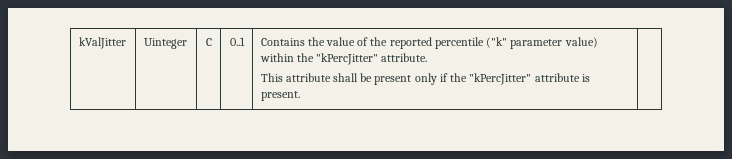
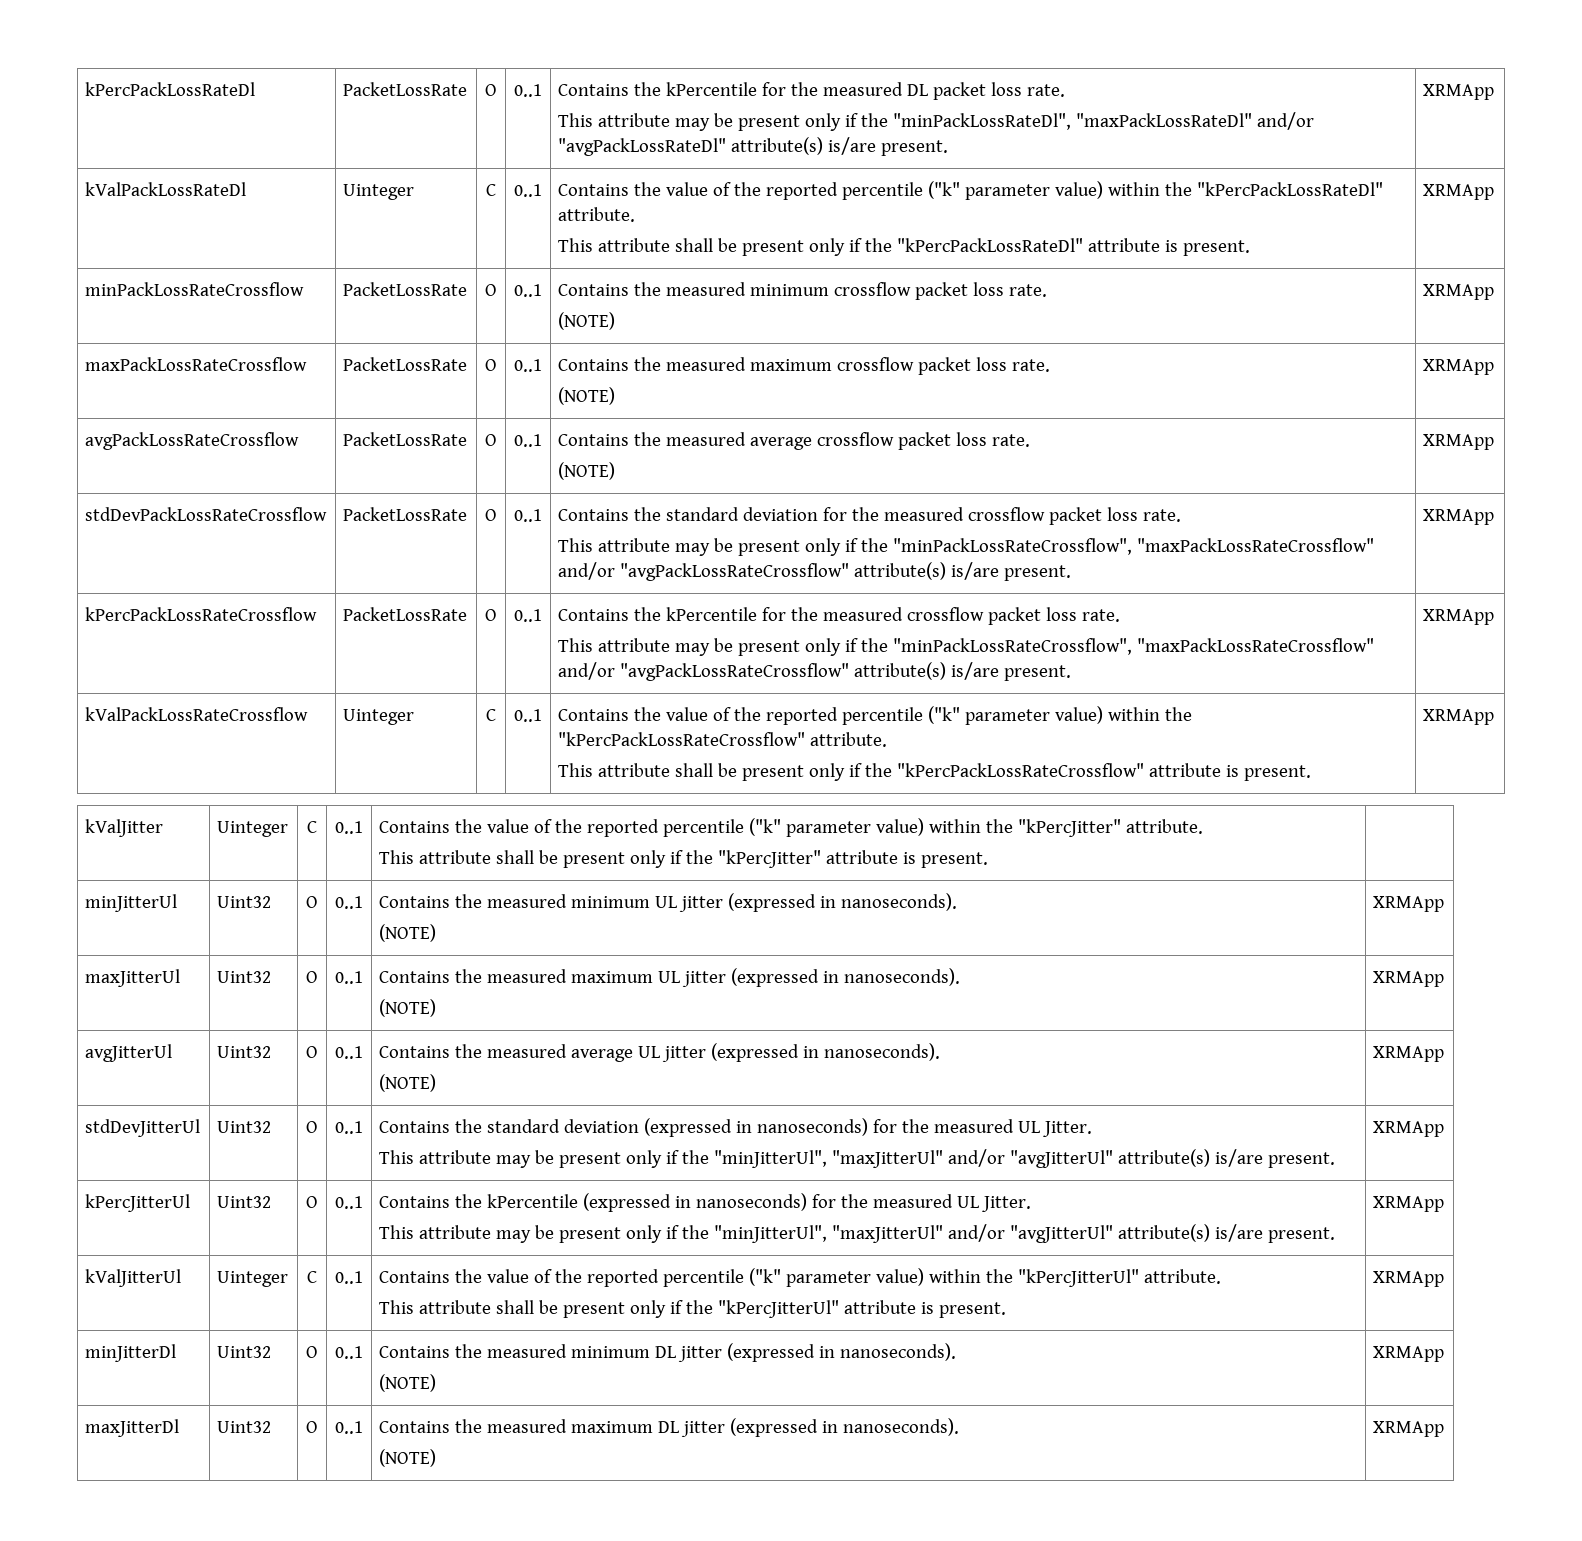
(78, 43) none -> [85,82,256,96] [343,82,468,96] [485,84,497,96] [514,84,542,97] [558,82,1065,100] [558,112,1314,131] [558,137,949,156] [1423,84,1495,100] [85,182,247,196] [343,184,415,200] [486,184,496,196] [514,184,542,197] [558,181,1383,200] [558,207,636,222] [558,238,1250,256] [1423,184,1495,200] [85,282,305,296] [343,282,468,296] [485,284,497,296] [514,284,542,297] [558,282,1048,300] [558,312,616,330] [1423,284,1495,300] [85,357,308,371] [343,357,468,371] [485,359,497,371] [514,359,542,372] [558,357,1051,375] [558,387,616,405] [1423,359,1495,375] [85,432,300,450] [343,432,468,446] [485,434,497,446] [514,434,542,447] [558,432,1031,450] [558,462,616,480] [1423,434,1495,450] [85,507,328,521] [343,507,468,521] [485,509,497,521] [514,509,542,522] [558,507,1181,525] [558,538,1374,556] [558,562,1072,581] [1423,509,1495,525] [85,607,318,621] [343,607,468,621] [485,609,497,621] [514,609,542,622] [558,607,1120,625] [558,638,1374,656] [558,662,1072,681] [1423,609,1495,625] [85,707,309,721] [343,709,415,725] [486,709,496,721] [514,709,542,722] [558,706,1192,725] [558,732,888,747] [558,763,1311,781] [1423,709,1495,725] kPercPackLossRateDl | PacketLossRate | O | 0..1 | Contains the kPercentile for the measured DL packet loss rate. // This attribute may be present only if the "minPackLossRateDl", "maxPackLossRateDl" and/or "avgPackLossRateDl" attribute(s) is/are present. | XRMApp // kValPackLossRateDl | Uinteger | C | 0..1 | Contains the value of the reported percentile ("k" parameter value) within the "kPercPackLossRateDl" attribute. // This attribute shall be present only if the "kPercPackLossRateDl" attribute is present. | XRMApp // minPackLossRateCrossflow | PacketLossRate | O | 0..1 | Contains the measured minimum crossflow packet loss rate. // (NOTE) | XRMApp // maxPackLossRateCrossflow | PacketLossRate | O | 0..1 | Contains the measured maximum crossflow packet loss rate. // (NOTE) | XRMApp // avgPackLossRateCrossflow | PacketLossRate | O | 0..1 | Contains the measured average crossflow packet loss rate. // (NOTE) | XRMApp // stdDevPackLossRateCrossflow | PacketLossRate | O | 0..1 | Contains the standard deviation for the measured crossflow packet loss rate. // This attribute may be present only if the "minPackLossRateCrossflow", "maxPackLossRateCrossflow" and/or "avgPackLossRateCrossflow" attribute(s) is/are present. | XRMApp // kPercPackLossRateCrossflow | PacketLossRate | O | 0..1 | Contains the kPercentile for the measured crossflow packet loss rate. // This attribute may be present only if the "minPackLossRateCrossflow", "maxPackLossRateCrossflow" and/or "avgPackLossRateCrossflow" attribute(s) is/are present. | XRMApp // kValPackLossRateCrossflow | Uinteger | C | 0..1 | Contains the value of the reported percentile ("k" parameter value) within the "kPercPackLossRateCrossflow" attribute. // This attribute shall be present only if the "kPercPackLossRateCrossflow" attribute is present. | XRMApp //
(300, 96) none -> [85,894,178,912] [217,896,272,908] [306,896,318,908] [335,896,363,909] [379,893,958,912] [379,924,437,942] [1373,896,1445,912] [85,969,181,987] [217,971,272,983] [306,971,318,983] [335,971,363,984] [379,968,961,987] [379,999,437,1017] [1373,971,1445,987] [85,1044,173,1062] [217,1046,272,1058] [306,1046,318,1058] [335,1046,363,1059] [379,1043,941,1062] [379,1074,437,1092] [1373,1046,1445,1062] [85,1119,201,1137] [217,1121,272,1133] [306,1121,318,1133] [335,1121,363,1134] [379,1118,1092,1137] [379,1149,1335,1168] [1373,1121,1445,1137] [85,1194,191,1212] [217,1196,272,1208] [306,1196,318,1208] [335,1196,363,1209] [379,1193,1031,1212] [379,1224,1335,1243] [1373,1196,1445,1212] [85,1269,182,1287] [217,1271,289,1287] [307,1271,317,1283] [335,1271,363,1284] [379,1268,1221,1287] [379,1300,1006,1318] [1373,1271,1445,1287] [85,1344,177,1362] [217,1346,272,1358] [306,1346,318,1358] [335,1346,363,1359] [379,1343,957,1362] [379,1374,437,1392] [1373,1346,1445,1362] [85,1419,180,1437] [217,1421,272,1433] [306,1421,318,1433] [335,1421,363,1434] [379,1418,960,1437] [379,1449,437,1467] [1373,1421,1445,1437] // minJitterUl | Uint32 | O | 0..1 | Contains the measured minimum UL jitter (expressed in nanoseconds). // (NOTE) | XRMApp // maxJitterUl | Uint32 | O | 0..1 | Contains the measured maximum UL jitter (expressed in nanoseconds). // (NOTE) | XRMApp // avgJitterUl | Uint32 | O | 0..1 | Contains the measured average UL jitter (expressed in nanoseconds). // (NOTE) | XRMApp // stdDevJitterUl | Uint32 | O | 0..1 | Contains the standard deviation (expressed in nanoseconds) for the measured UL Jitter. // This attribute may be present only if the "minJitterUl", "maxJitterUl" and/or "avgJitterUl" attribute(s) is/are present. | XRMApp // kPercJitterUl | Uint32 | O | 0..1 | Contains the kPercentile (expressed in nanoseconds) for the measured UL Jitter. // This attribute may be present only if the "minJitterUl", "maxJitterUl" and/or "avgJitterUl" attribute(s) is/are present. | XRMApp // kValJitterUl | Uinteger | C | 0..1 | Contains the value of the reported percentile ("k" parameter value) within the "kPercJitterUl" attribute. // This attribute shall be present only if the "kPercJitterUl" attribute is present. | XRMApp // minJitterDl | Uint32 | O | 0..1 | Contains the measured minimum DL jitter (expressed in nanoseconds). // (NOTE) | XRMApp // maxJitterDl | Uint32 | O | 0..1 | Contains the measured maximum DL jitter (expressed in nanoseconds). // (NOTE) | XRMApp

